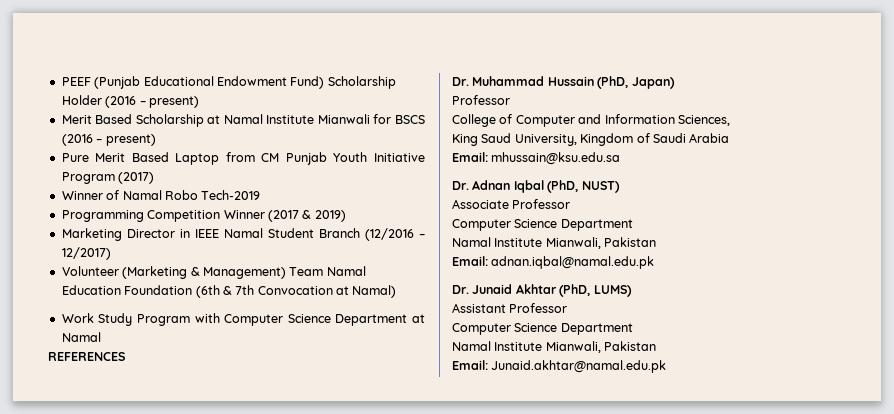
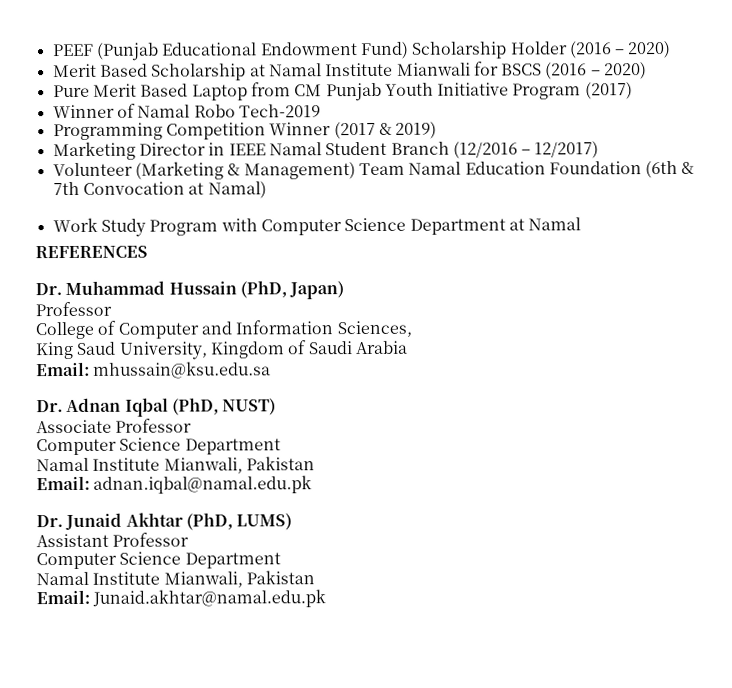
[148,96,199,108] present) -> [627,40,672,59] 2020)
[105,134,156,146] present) -> [604,62,648,80] 2020)

